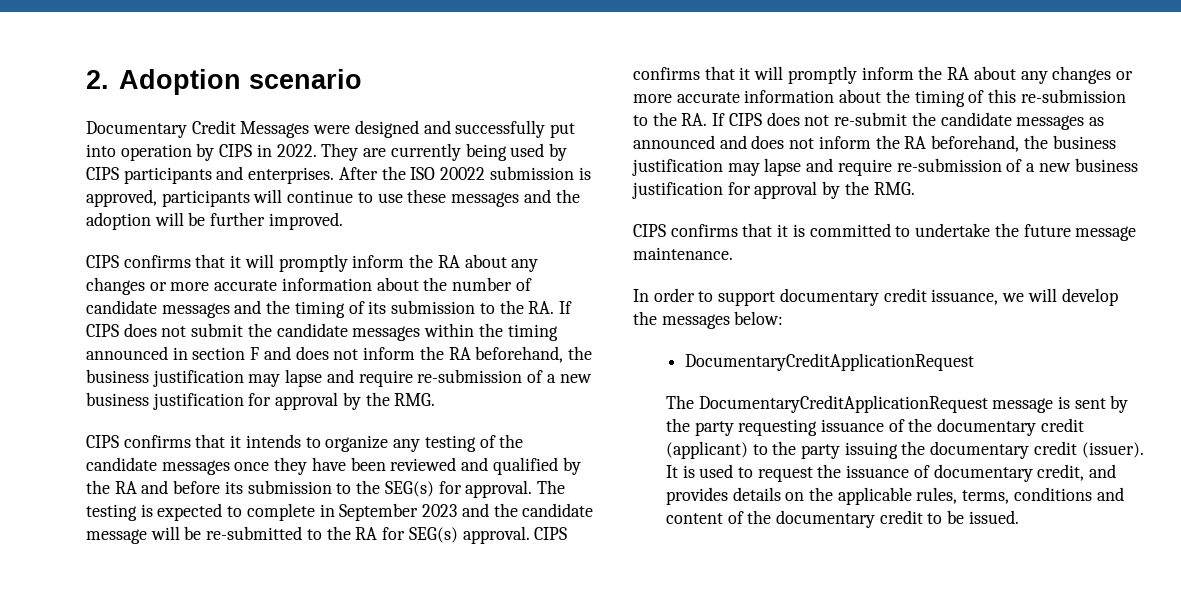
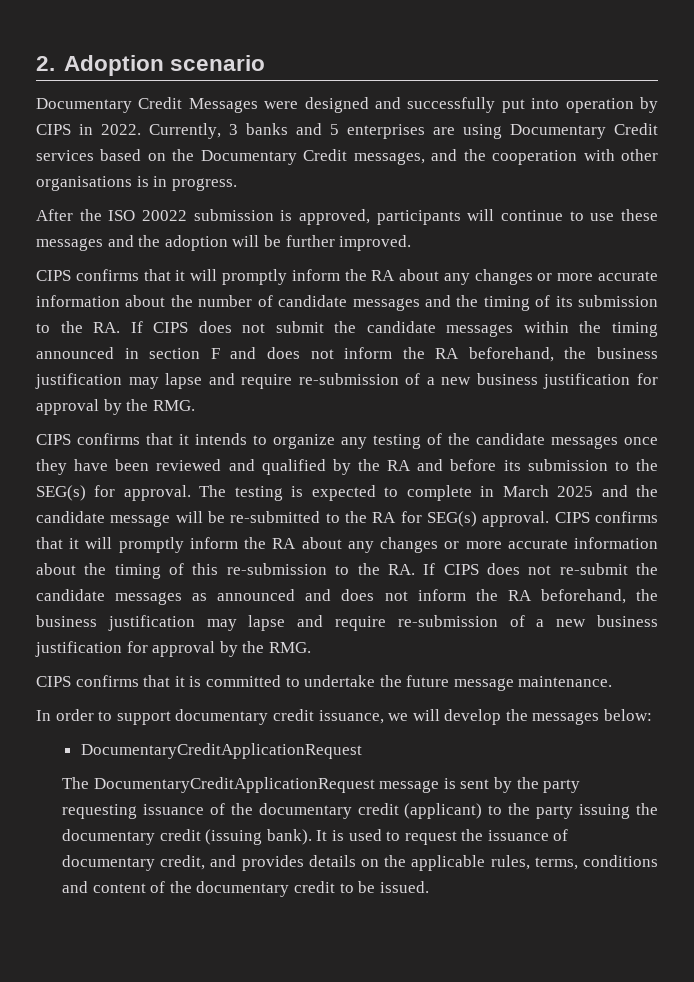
[321,143,567,161] [86,166,335,184] They are currently being used by CIPS participants and enterprises. -> [149,123,658,139] [36,149,658,165] [36,176,237,191] Currently, 3 banks and 5 enterprises are using Documentary Credit services based on the Documentary Credit messages, and the cooperation with other organisations is in progress. //
[339,503,458,521] September 2023 -> [502,485,594,497] March 2025
[1081,442,1144,458] (issuer). -> [205,829,312,845] (issuing bank).

